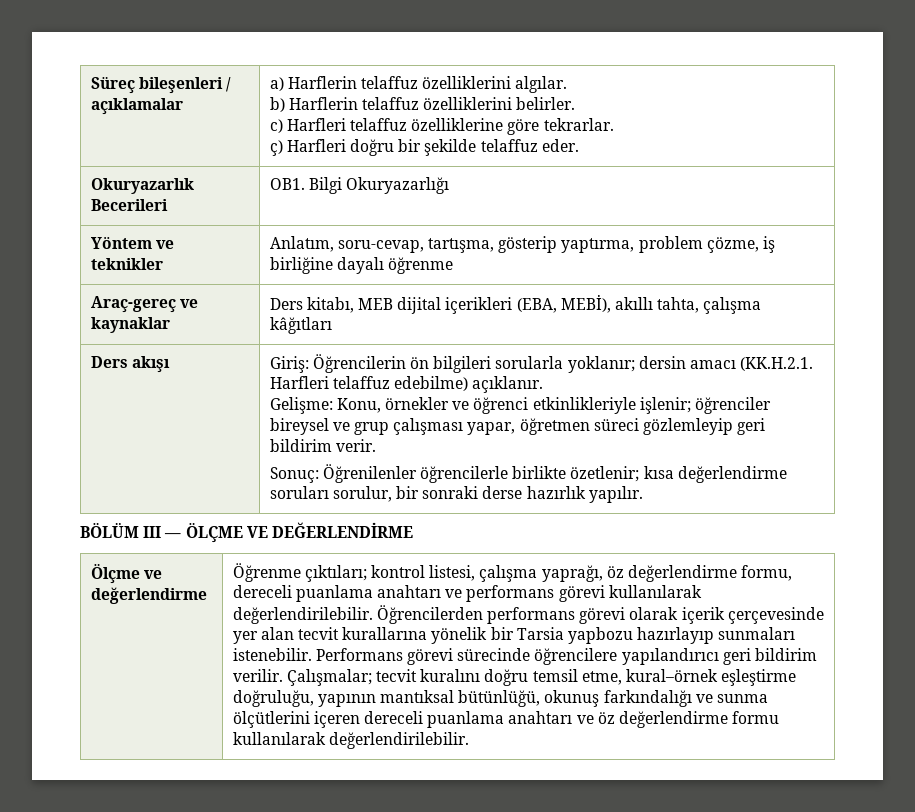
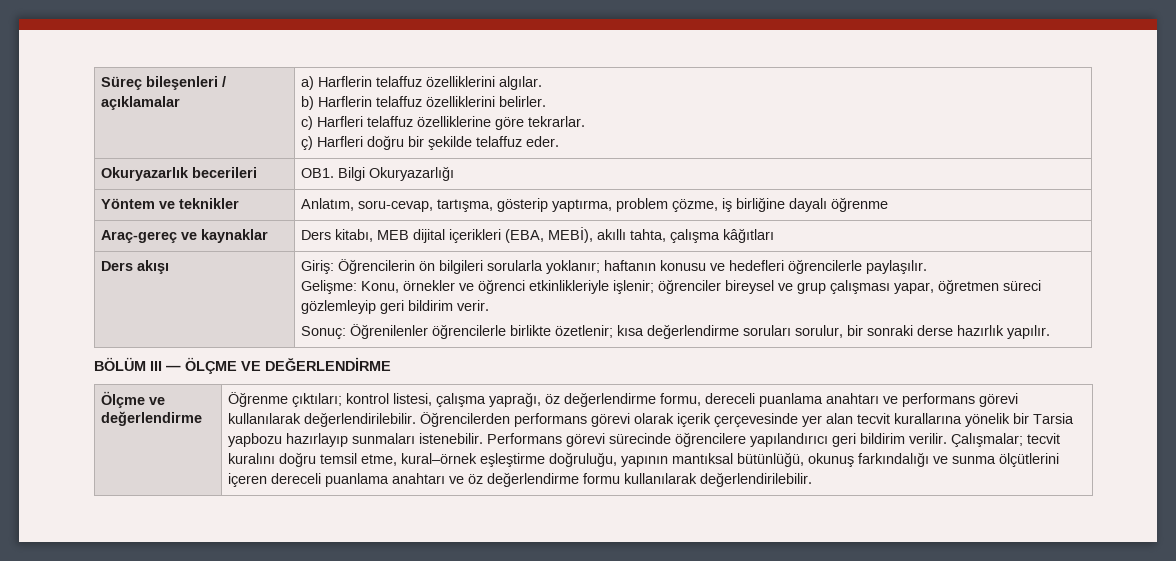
[90,199,168,211] Becerileri -> [192,167,258,178] becerileri
[638,356,814,371] [269,376,544,393] dersin amacı (KK.H.2.1. Harfleri telaffuz edebilme) açıklanır. -> [604,259,928,274] haftanın konusu ve hedefleri öğrencilerle paylaşılır.

